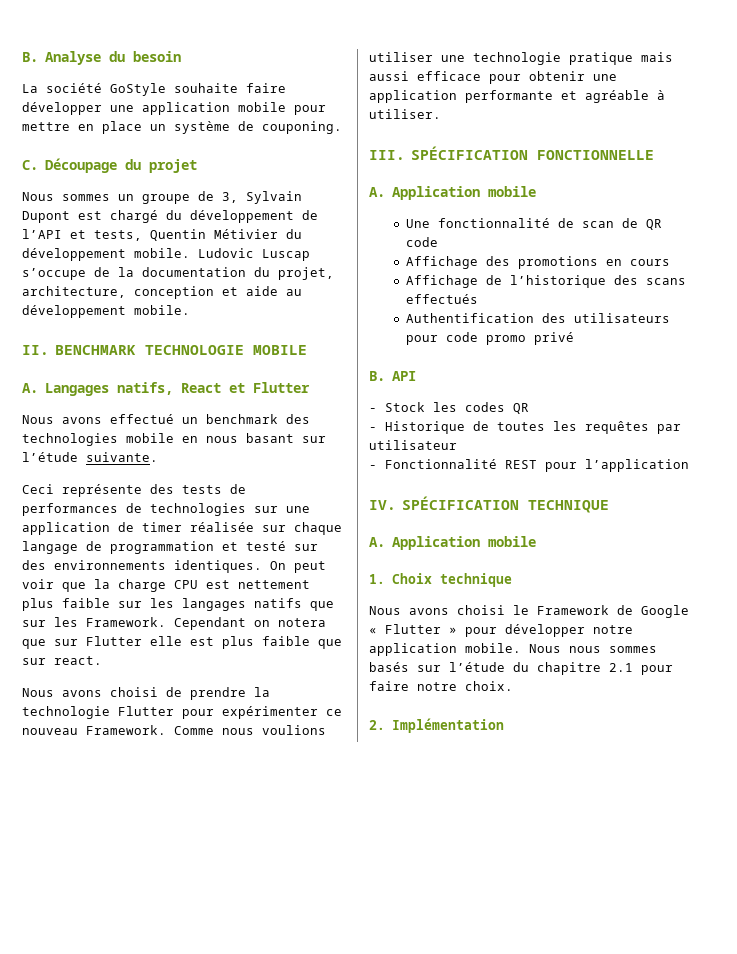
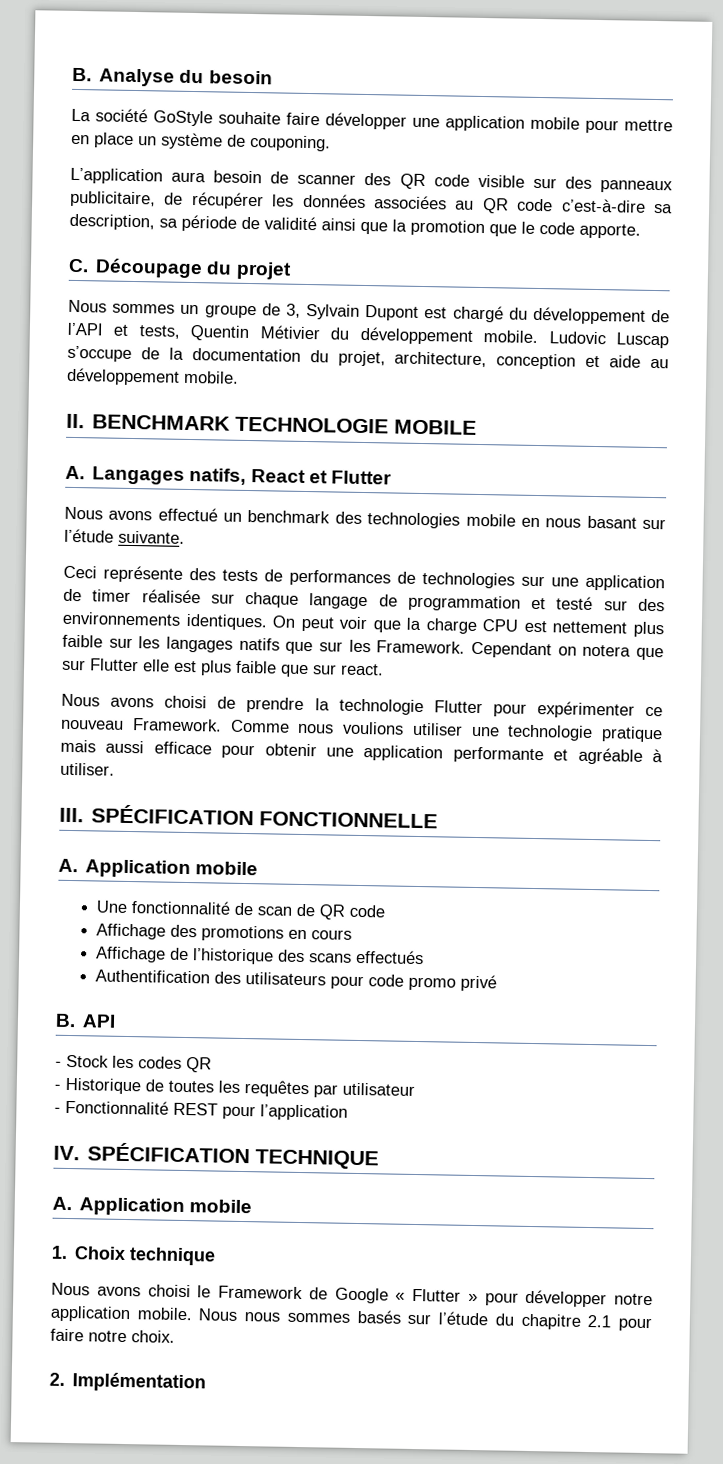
(342, 127) none -> [70,167,673,194] [70,190,673,214] [69,213,641,239] // L’application aura besoin de scanner des QR code visible sur des panneaux publicitaire, de récupérer les données associées au QR code c’est-à-dire sa description, sa période de validité ainsi que la promotion que le code apporte.

